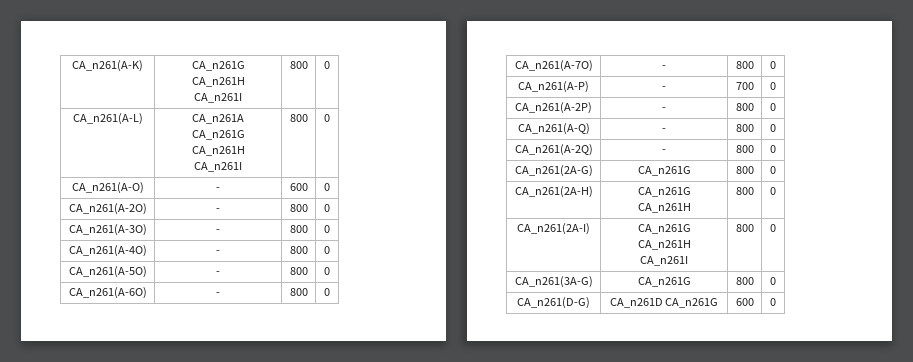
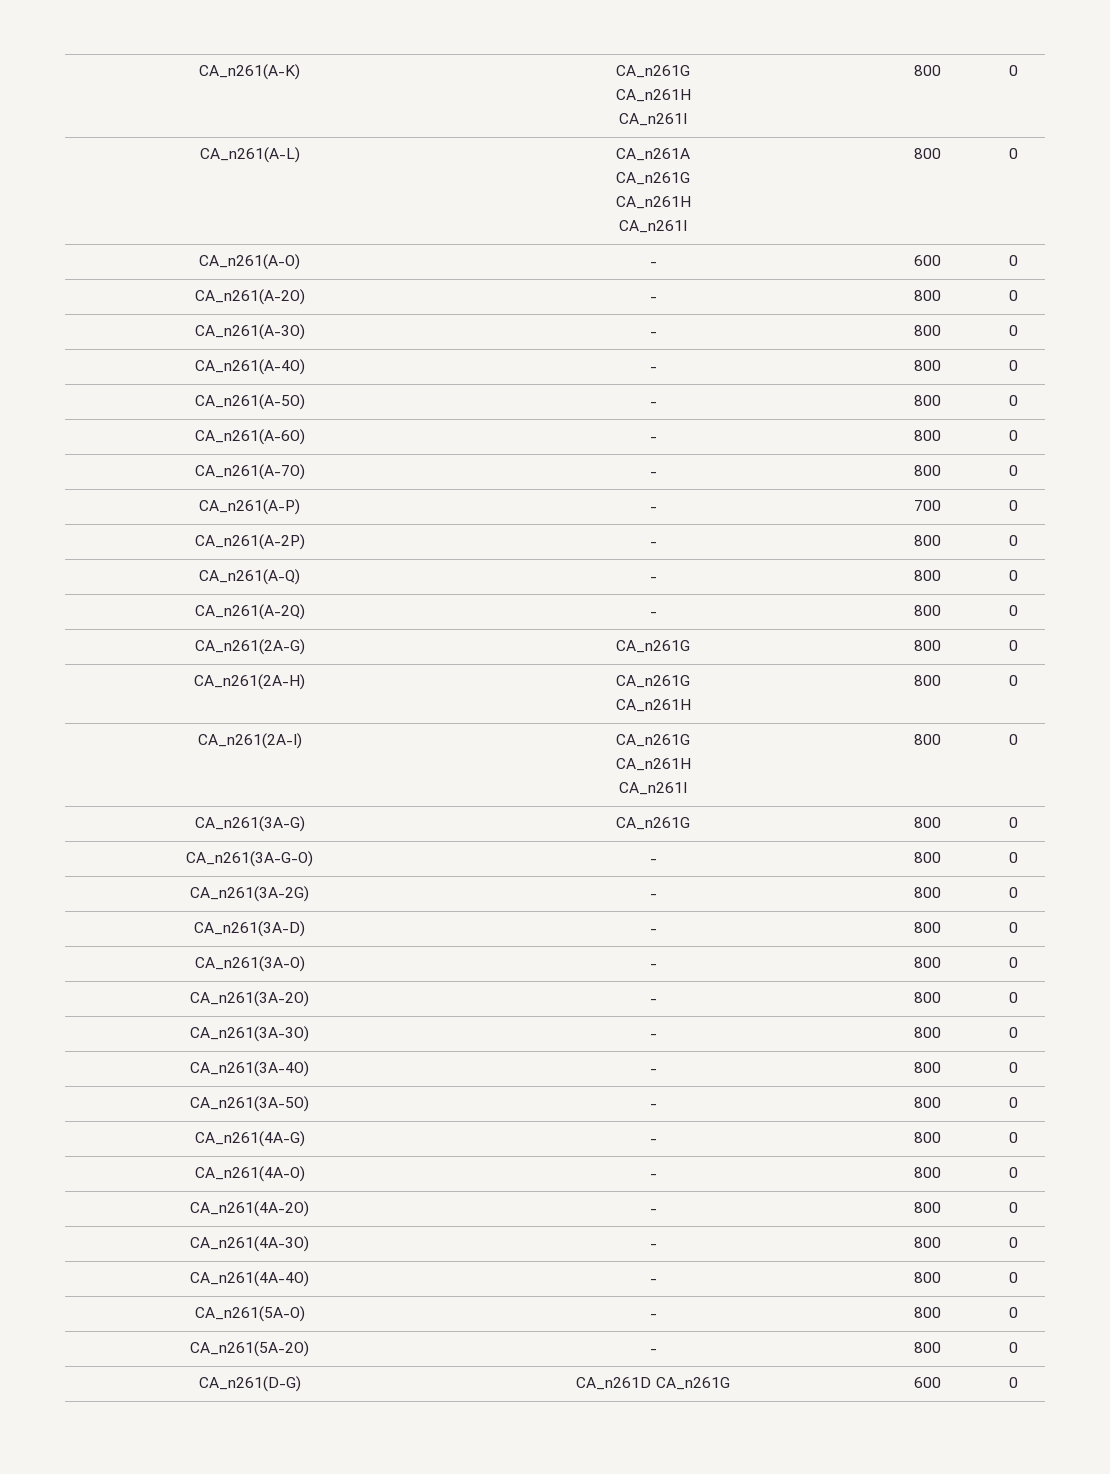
(776, 281) none -> [186,851,313,867] [649,859,657,863] [913,852,941,863] [1008,852,1018,863] [190,886,309,902] [649,894,657,898] [913,887,941,898] [1008,887,1018,898] [194,921,305,937] [649,929,657,933] [913,922,941,933] [1008,922,1018,933] [194,956,305,972] [649,964,657,968] [913,957,941,968] [1008,957,1018,968] [190,991,309,1007] [649,999,657,1003] [913,992,941,1003] [1008,992,1018,1003] [190,1026,309,1042] [649,1034,657,1038] [913,1027,941,1038] [1008,1027,1018,1038] [190,1061,309,1077] [649,1069,657,1073] [913,1062,941,1073] [1008,1062,1018,1073] [190,1096,309,1112] [649,1104,657,1108] [913,1097,941,1108] [1008,1097,1018,1108] [194,1131,305,1147] [649,1139,657,1143] [913,1132,941,1143] [1008,1132,1018,1143] [194,1166,305,1182] [649,1174,657,1178] [913,1167,941,1178] [1008,1167,1018,1178] [190,1201,309,1217] [649,1209,657,1213] [913,1202,941,1213] [1008,1202,1018,1213] [190,1236,309,1252] [649,1244,657,1248] [913,1237,941,1248] [1008,1237,1018,1248] [190,1271,309,1287] [649,1279,657,1283] [913,1272,941,1283] [1008,1272,1018,1283] [194,1306,305,1322] [649,1314,657,1318] [913,1307,941,1318] [1008,1307,1018,1318] [190,1341,309,1357] [649,1349,657,1353] [913,1342,941,1353] [1008,1342,1018,1353] // CA_n261(3A-G-O) | - | 800 | 0 // CA_n261(3A-2G) | - | 800 | 0 // CA_n261(3A-D) | - | 800 | 0 // CA_n261(3A-O) | - | 800 | 0 // CA_n261(3A-2O) | - | 800 | 0 // CA_n261(3A-3O) | - | 800 | 0 // CA_n261(3A-4O) | - | 800 | 0 // CA_n261(3A-5O) | - | 800 | 0 // CA_n261(4A-G) | - | 800 | 0 // CA_n261(4A-O) | - | 800 | 0 // CA_n261(4A-2O) | - | 800 | 0 // CA_n261(4A-3O) | - | 800 | 0 // CA_n261(4A-4O) | - | 800 | 0 // CA_n261(5A-O) | - | 800 | 0 // CA_n261(5A-2O) | - | 800 | 0

